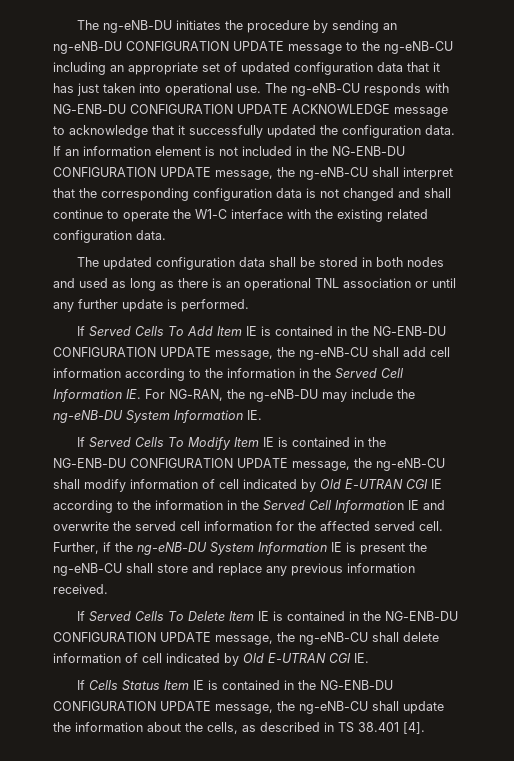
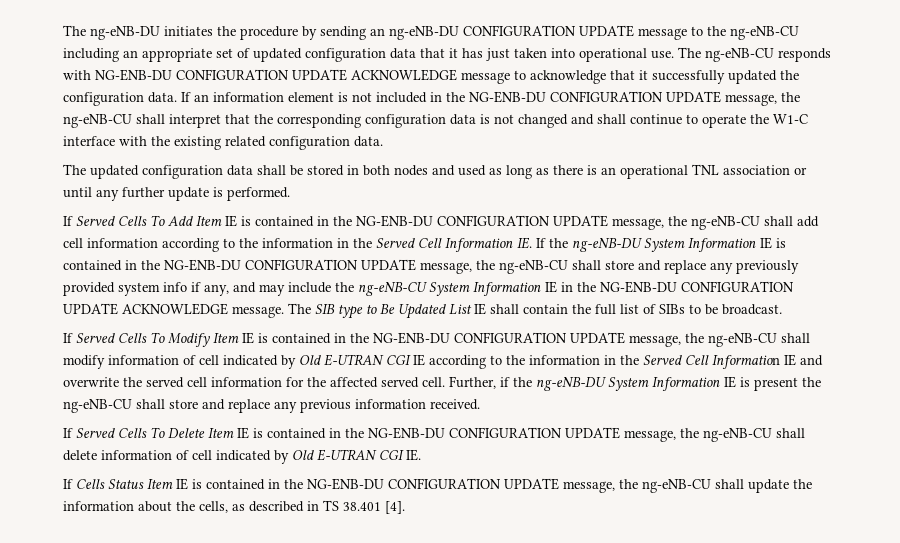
[145,389,415,402] [53,410,262,423] For NG-RAN, the ng-eNB-DU may include the ng-eNB-DU System Information IE. -> [536,237,786,252] [63,259,799,274] [63,281,794,296] [63,303,782,319] If the ng-eNB-DU System Information IE is contained in the NG-ENB-DU CONFIGURATION UPDATE message, the ng-eNB-CU shall store and replace any previously provided system info if any, and may include the ng-eNB-CU System Information IE in the NG-ENB-DU CONFIGURATION UPDATE ACKNOWLEDGE message. The SIB type to Be Updated List IE shall contain the full list of SIBs to be broadcast.

